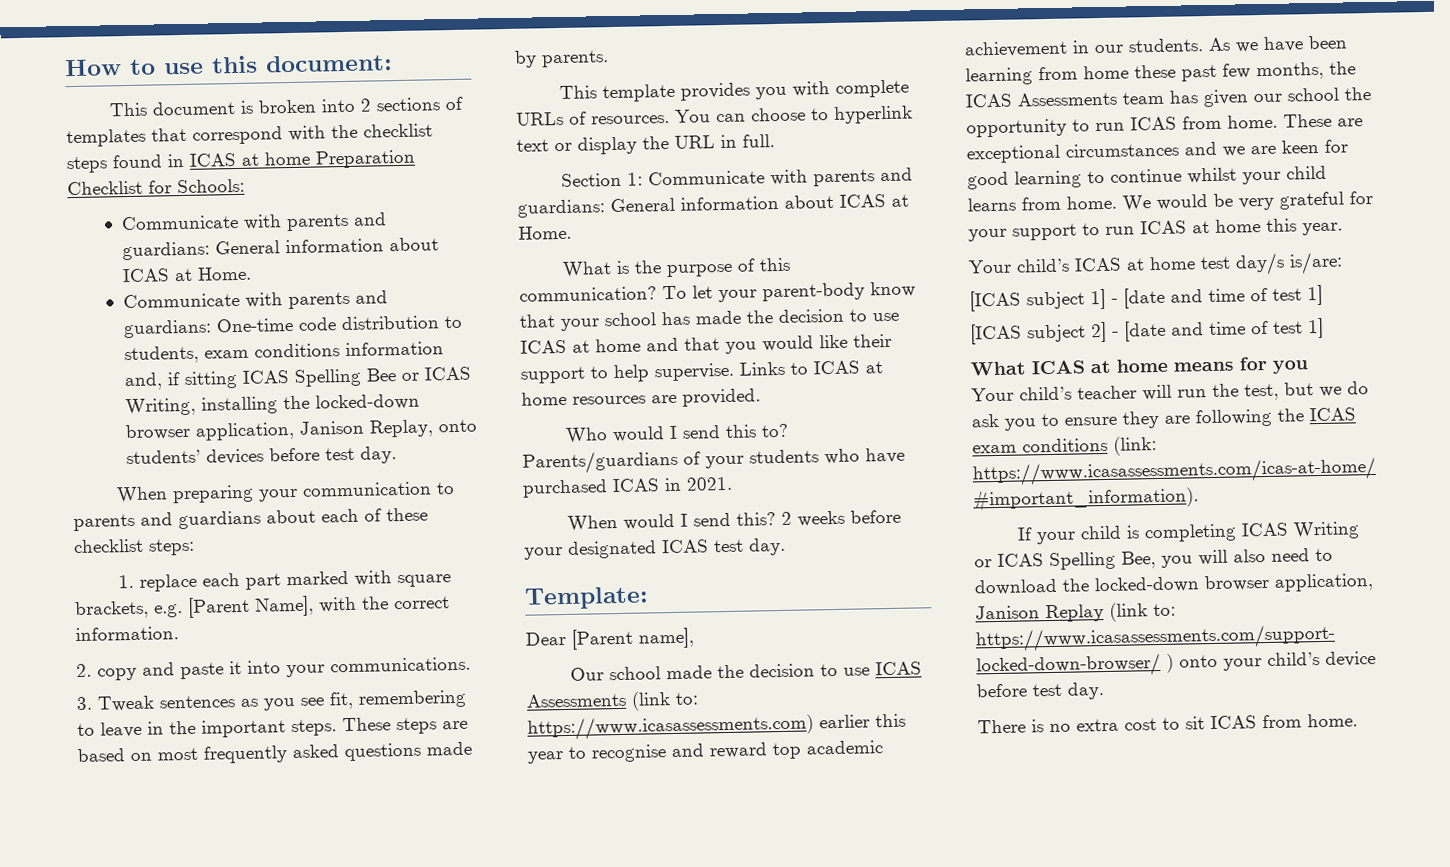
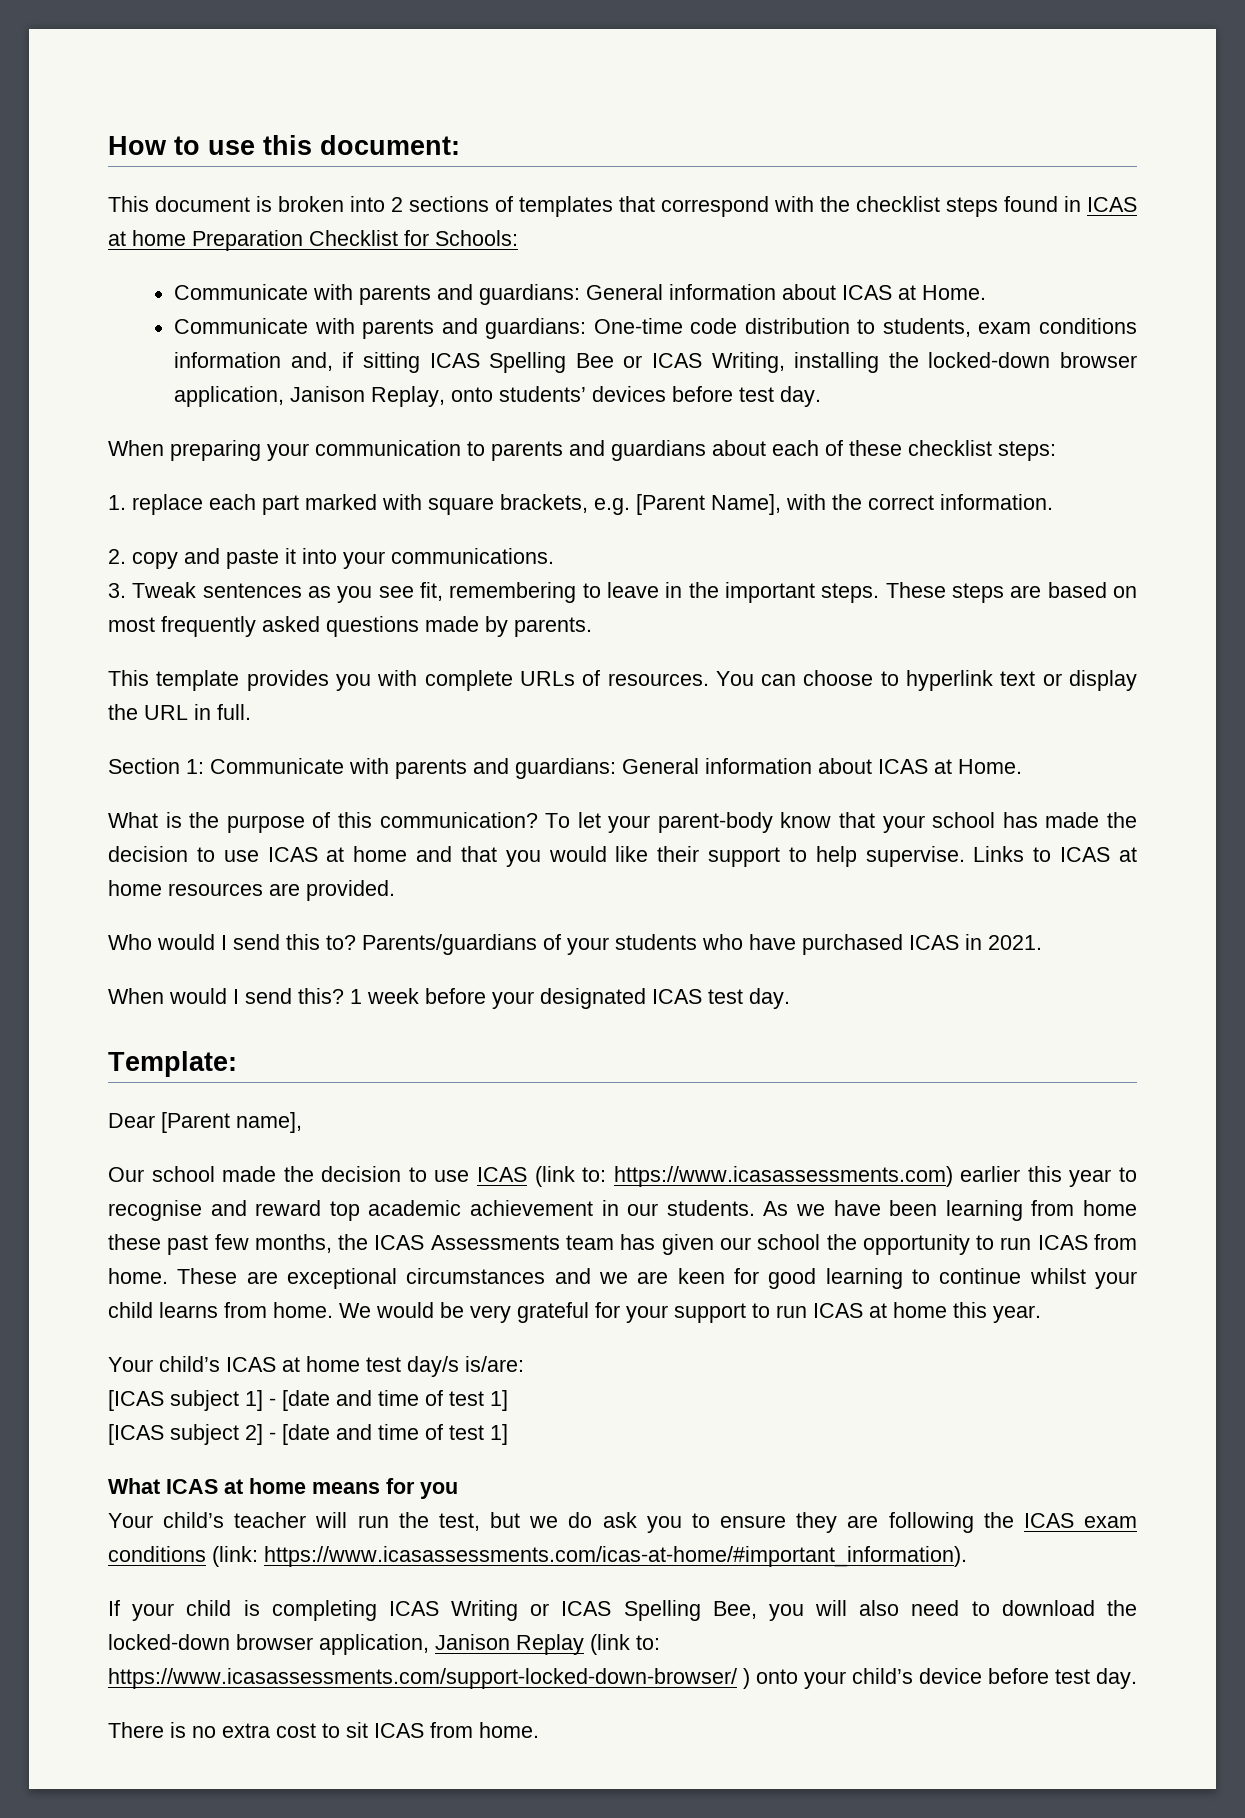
[781,510,846,527] 2 weeks -> [350,988,419,1004] 1 week
[526,692,627,708] Assessments -> (527, 1174) none

